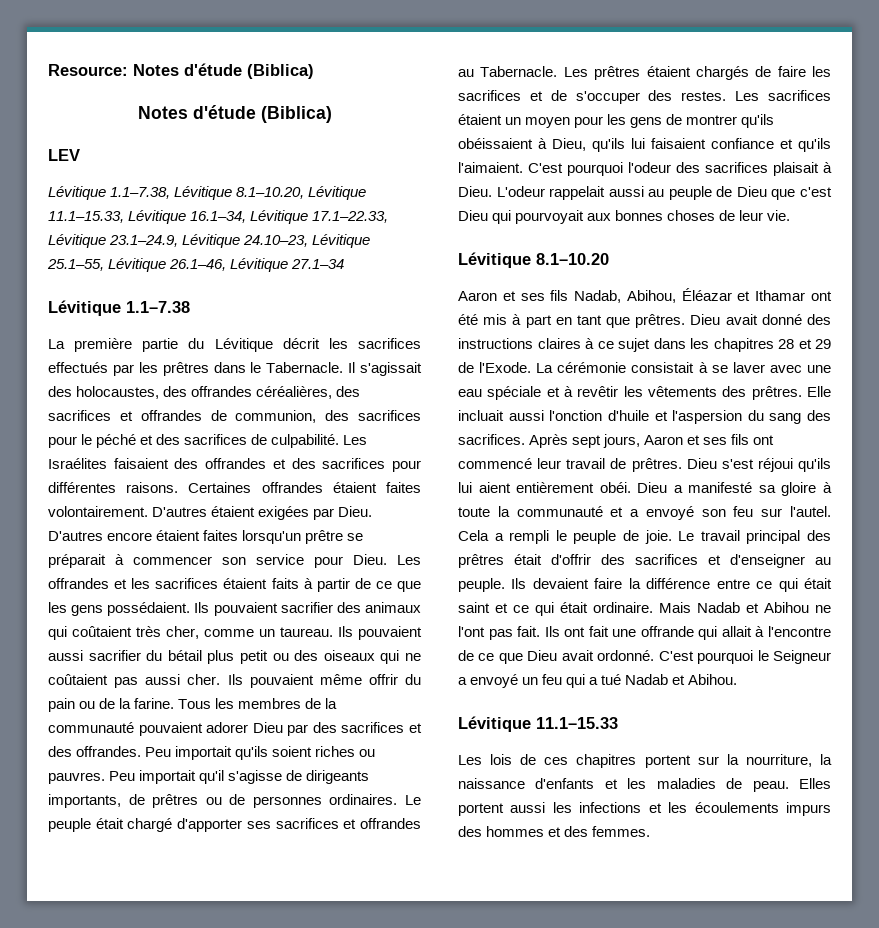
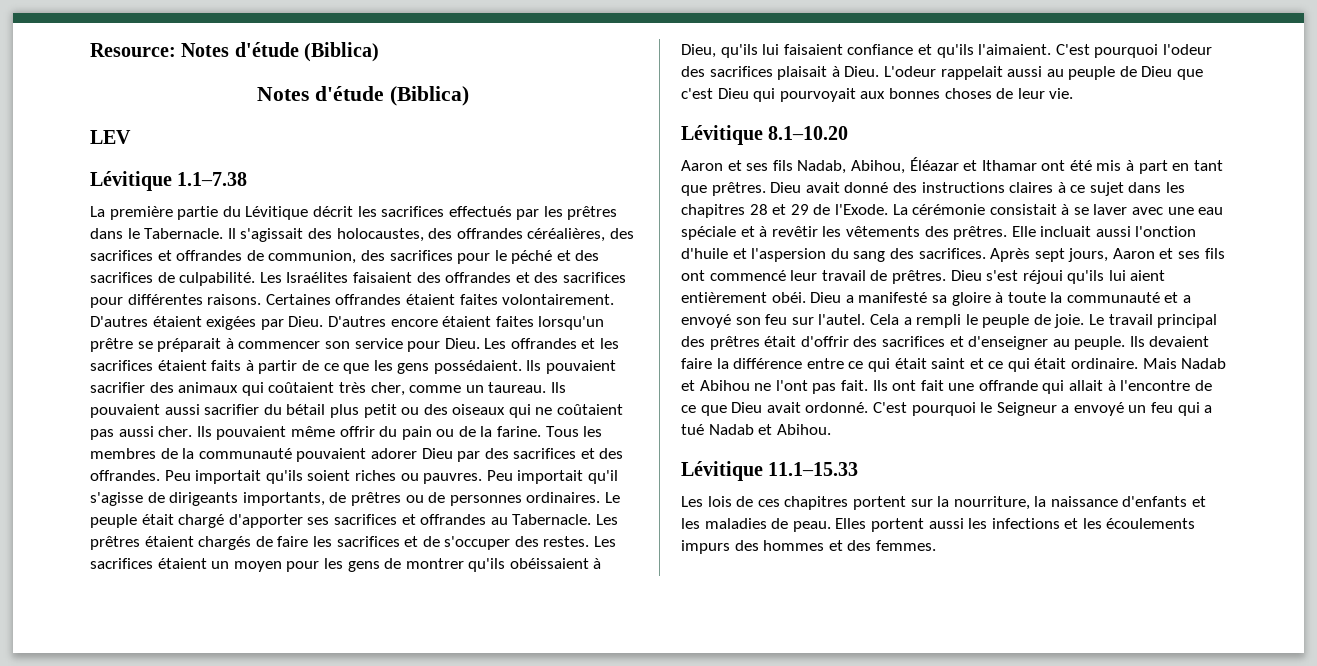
[48,186,367,200] [48,210,389,224] [48,234,371,248] [47,258,345,272] // Lévitique 1.1–7.38, Lévitique 8.1–10.20, Lévitique 11.1–15.33, Lévitique 16.1–34, Lévitique 17.1–22.33, Lévitique 23.1–24.9, Lévitique 24.10–23, Lévitique 25.1–55, Lévitique 26.1–46, Lévitique 27.1–34 -> (131, 137) none

